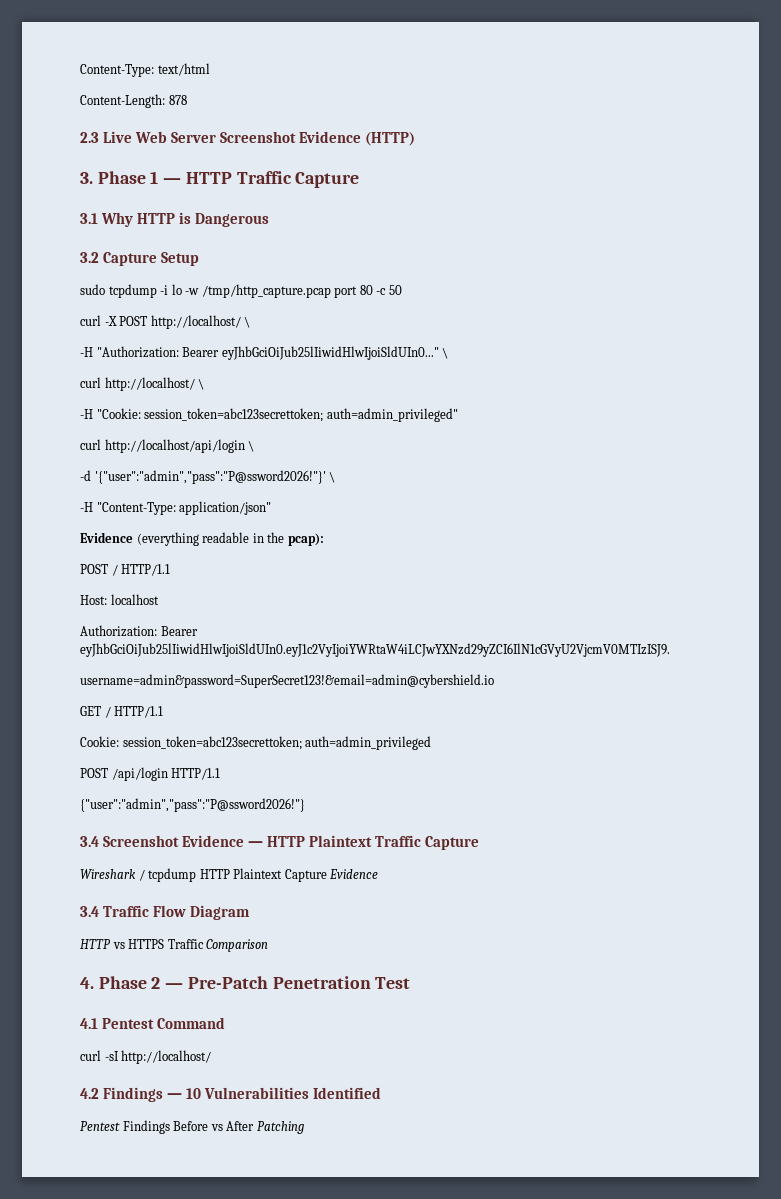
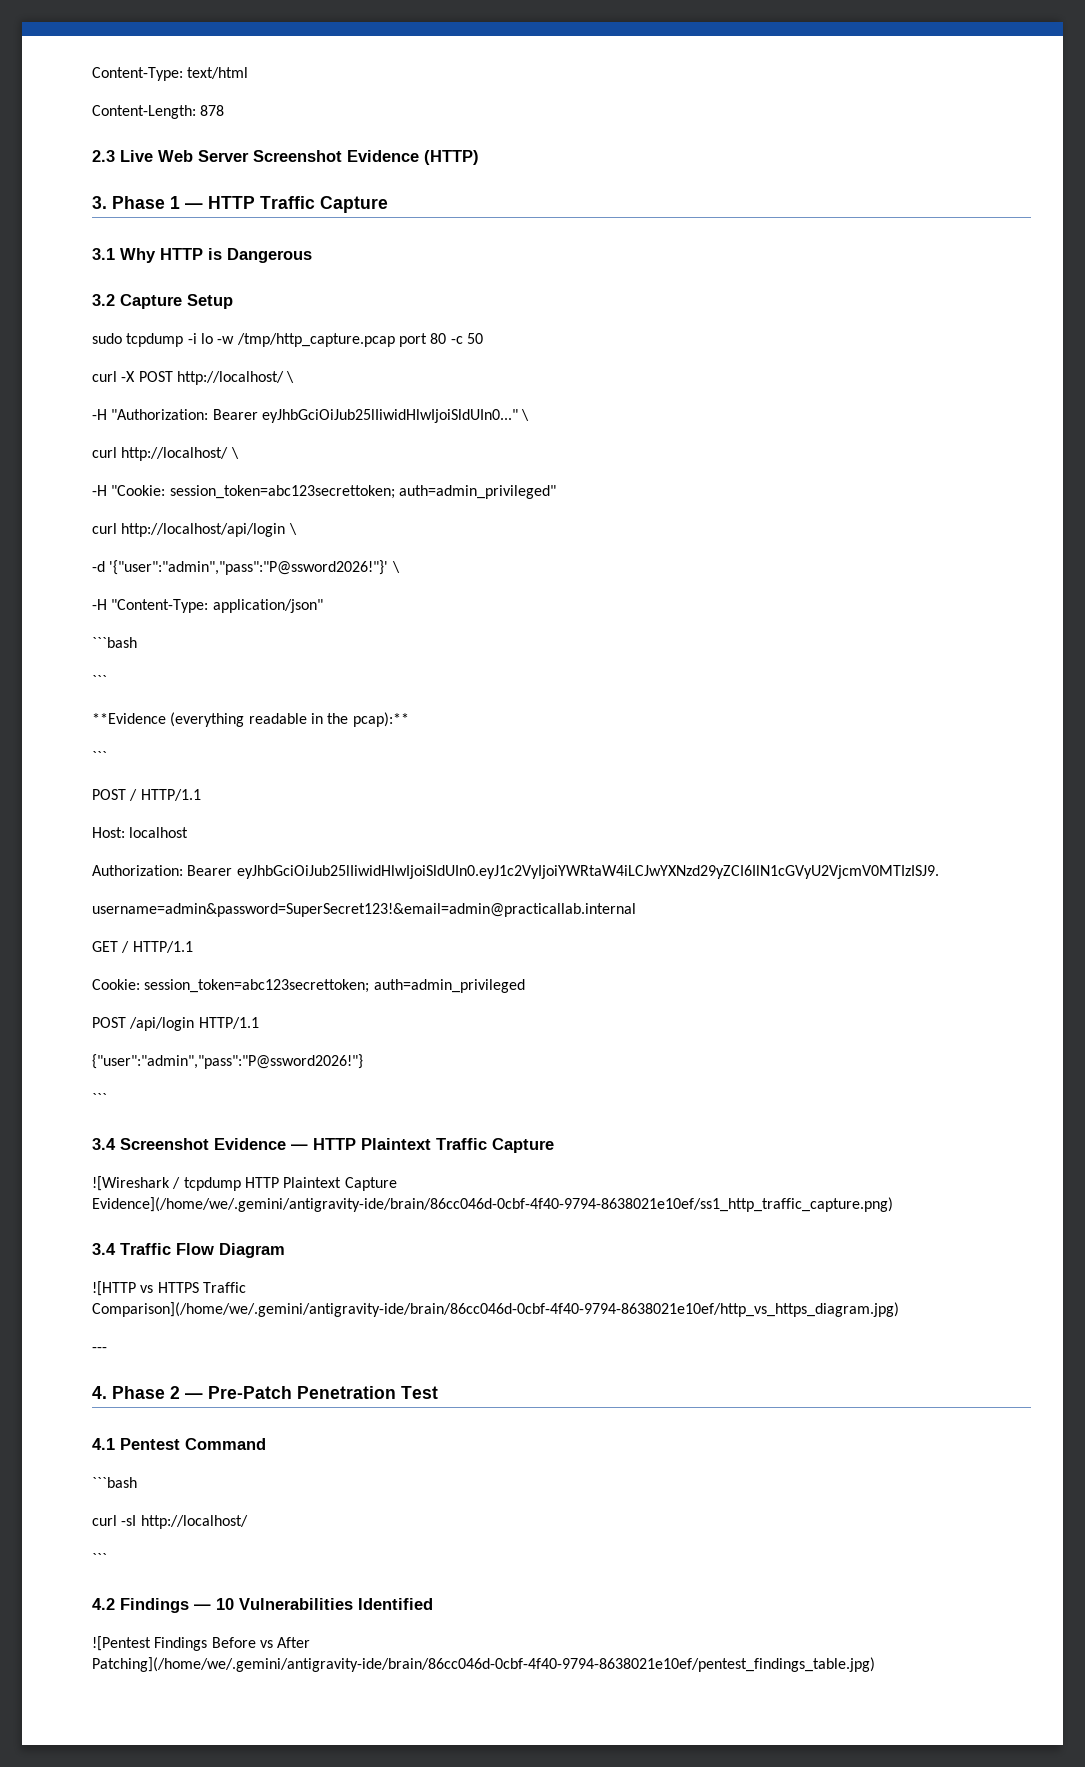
[80,532,133,543] Evidence -> [92,637,137,648] [92,675,107,686] [92,713,166,724] ```bash // ``` // **Evidence
[287,533,324,546] pcap): -> [352,712,409,727] [92,751,107,762] pcap):** // ```
[80,674,494,688] username=admin&password=SuperSecret123!&email=admin@cybershield.io -> [92,903,636,917] username=admin&password=SuperSecret123!&email=admin@practicallab.internal
(305, 805) none -> [92,1093,107,1104] // ```
[80,869,136,879] Wireshark -> [92,1176,170,1191] ![Wireshark
[329,869,379,879] Evidence -> [92,1197,893,1212] Evidence](/home/we/.gemini/antigravity-ide/brain/86cc046d-0cbf-4f40-9794-8638021e10ef/ss1_http_traffic_capture.png)
[80,939,111,949] HTTP -> [92,1281,136,1296] ![HTTP
[206,939,269,952] Comparison -> [92,1302,899,1317] [92,1347,107,1352] Comparison](/home/we/.gemini/antigravity-ide/brain/86cc046d-0cbf-4f40-9794-8638021e10ef/http_vs_https_diagram.jpg) // ---
(226, 1023) none -> [92,1477,137,1488] // ```bash
(212, 1057) none -> [92,1553,107,1564] // ```
[80,1121,120,1131] Pentest -> [92,1636,151,1651] ![Pentest
[256,1121,304,1134] Patching -> [92,1657,875,1672] Patching](/home/we/.gemini/antigravity-ide/brain/86cc046d-0cbf-4f40-9794-8638021e10ef/pentest_findings_table.jpg)

